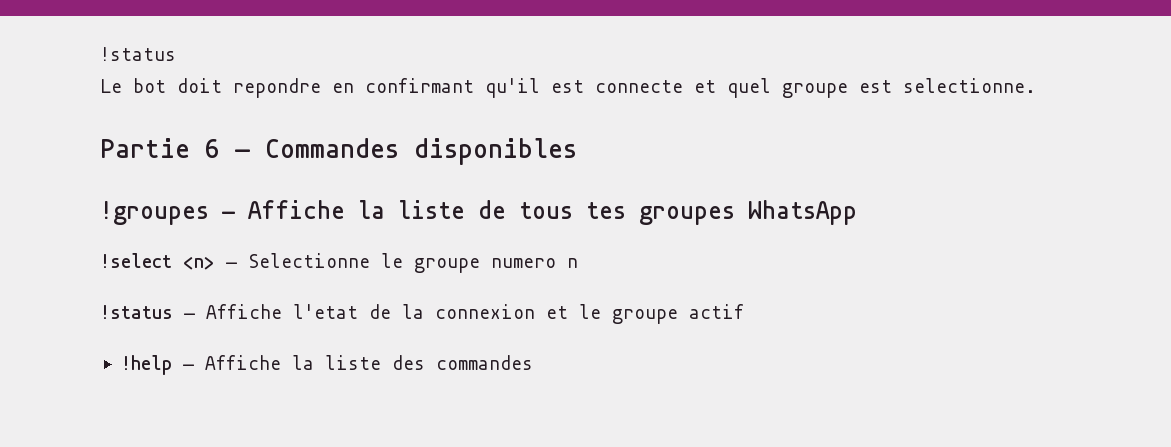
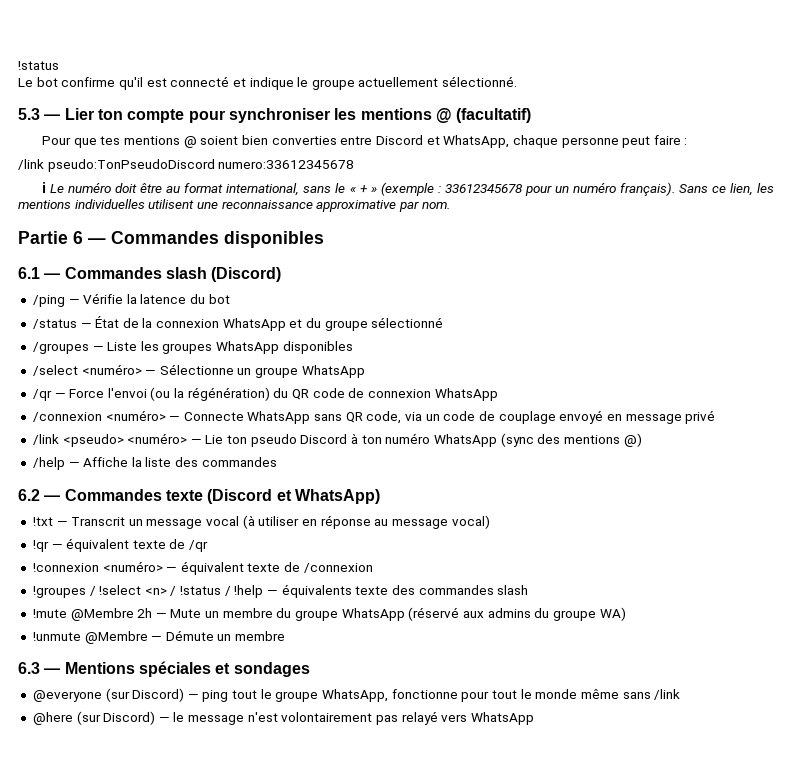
[177,78,1036,98] doit repondre en confirmant qu'il est connecte et quel groupe est selectionne. -> [61,76,518,90] [18,108,532,123] [42,135,688,148] [18,159,355,172] [42,182,775,196] [18,199,450,212] confirme qu'il est connecté et indique le groupe actuellement sélectionné. // 5.3 — Lier ton compte pour synchroniser les mentions @ (facultatif) // Pour que tes mentions @ soient bien converties entre Discord et WhatsApp, chaque personne peut faire : // /link pseudo:TonPseudoDiscord numero:33612345678 // ℹ Le numéro doit être au format international, sans le « + » (exemple : 33612345678 pour un numéro français). Sans ce lien, les mentions individuelles utilisent une reconnaissance approximative par nom.
[100,200,857,225] [100,253,578,273] [100,304,744,324] [120,355,172,375] !groupes — Affiche la liste de tous tes groupes WhatsApp // !select <n> — Selectionne le groupe numero n // !status — Affiche l'etat de la connexion et le groupe actif // !help -> [18,267,282,282] [32,293,230,307] [32,316,444,331] [32,341,353,354] [32,364,365,378] [32,387,498,401] [32,410,716,424] [32,433,642,447] [32,457,65,470] 6.1 — Commandes slash (Discord) // /ping — Vérifie la latence du bot // /status — État de la connexion WhatsApp et du groupe sélectionné // /groupes — Liste les groupes WhatsApp disponibles // /select <numéro> — Sélectionne un groupe WhatsApp // /qr — Force l'envoi (ou la régénération) du QR code de connexion WhatsApp // /connexion <numéro> — Connecte WhatsApp sans QR code, via un code de couplage envoyé en message privé // /link <pseudo> <numéro> — Lie ton pseudo Discord à ton numéro WhatsApp (sync des mentions @) // /help
(533, 362) none -> [18,489,380,504] [32,515,490,529] [32,538,209,552] [32,561,373,575] [32,584,529,598] [32,607,626,621] [32,630,286,644] [18,661,310,677] [32,688,681,702] [32,711,534,725] // 6.2 — Commandes texte (Discord et WhatsApp) // !txt — Transcrit un message vocal (à utiliser en réponse au message vocal) // !qr — équivalent texte de /qr // !connexion <numéro> — équivalent texte de /connexion // !groupes / !select <n> / !status / !help — équivalents texte des commandes slash // !mute @Membre 2h — Mute un membre du groupe WhatsApp (réservé aux admins du groupe WA) // !unmute @Membre — Démute un membre // 6.3 — Mentions spéciales et sondages // @everyone (sur Discord) — ping tout le groupe WhatsApp, fonctionne pour tout le monde même sans /link // @here (sur Discord) — le message n'est volontairement pas relayé vers WhatsApp

